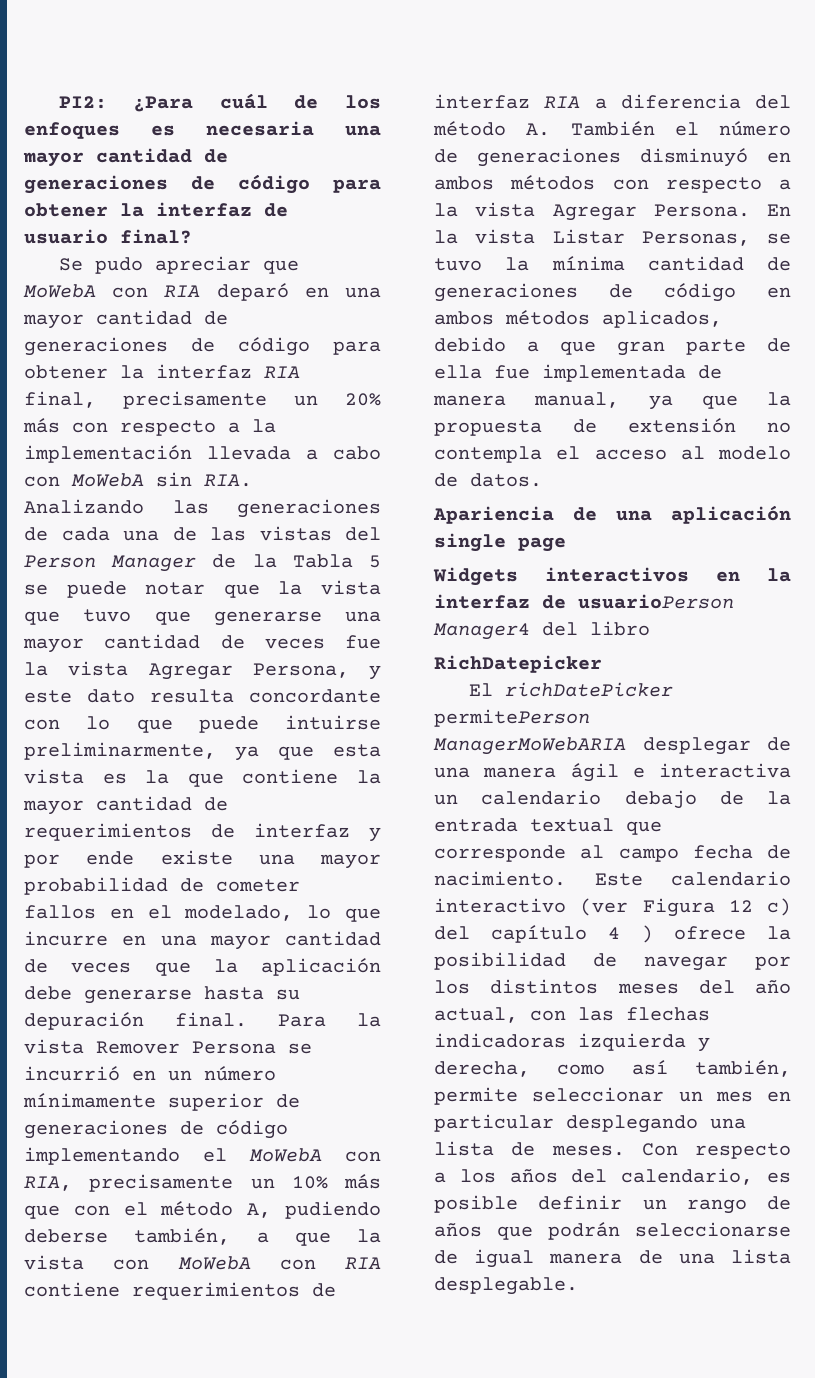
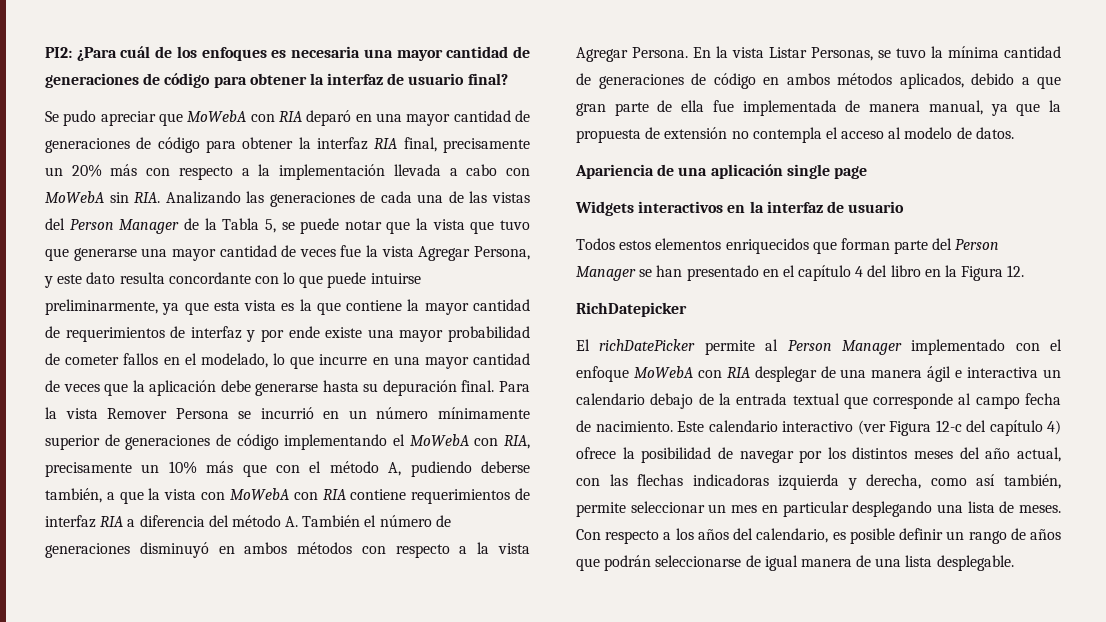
[368,555,381,568] 5 -> [264,219,276,233] 5,
[578,594,734,609] [433,621,650,640] [434,655,602,673] [468,682,673,697] [434,709,590,727] [433,737,626,755] usuarioPerson Manager4 del libro // RichDatepicker // El richDatePicker permitePerson ManagerMoWebARIA -> [848,201,905,213] [576,238,1000,254] [576,265,1025,281] [576,302,687,317] [576,339,1062,355] [576,366,750,382] usuario // Todos estos elementos enriquecidos que forman parte del Person Manager se han presentado en el capítulo 4 del libro en la Figura 12. // RichDatepicker // El richDatePicker permite al Person Manager implementado con el enfoque MoWebA con RIA
[728,898,791,916] [434,925,653,943] 12 c) del capítulo 4 ) -> [935,420,1061,436] 12-c del capítulo 4)

